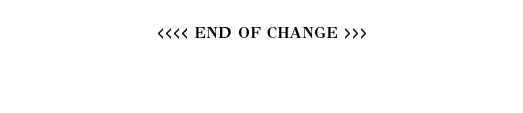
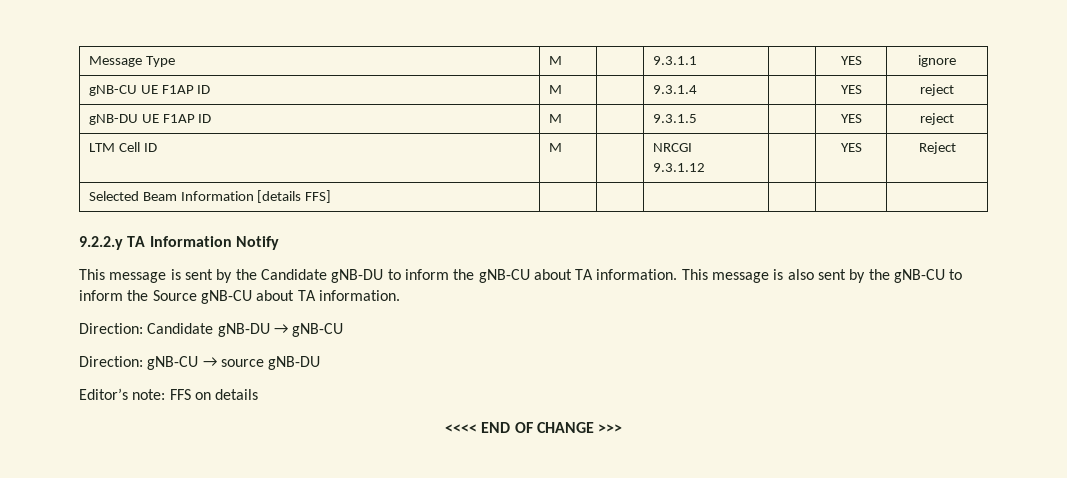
(155, 33) none -> [88,56,175,67] [548,56,562,65] [652,56,697,65] [840,56,862,65] [918,55,956,67] [88,85,211,96] [548,85,562,94] [652,85,697,94] [840,85,862,94] [920,84,954,96] [88,114,212,125] [548,114,562,123] [652,114,697,123] [840,114,862,123] [920,113,954,125] [88,142,157,152] [548,143,562,152] [652,143,692,152] [652,163,705,172] [840,143,862,152] [918,142,956,154] [88,190,332,203] [79,236,279,250] [79,269,963,283] [79,290,400,304] [79,323,344,337] [79,356,321,370] [79,388,259,400] Message Type | M | | 9.3.1.1 | | YES | ignore // gNB-CU UE F1AP ID | M | | 9.3.1.4 | | YES | reject // gNB-DU UE F1AP ID | M | | 9.3.1.5 | | YES | reject // LTM Cell ID | M | | NRCGI // 9.3.1.12 | | YES | Reject // Selected Beam Information [details FFS] | | | | | | // 9.2.2.y TA Information Notify // This message is sent by the Candidate gNB-DU to inform the gNB-CU about TA information. This message is also sent by the gNB-CU to inform the Source gNB-CU about TA information. // Direction: Candidate gNB-DU → gNB-CU // Direction: gNB-CU → source gNB-DU // Editor’s note: FFS on details //

